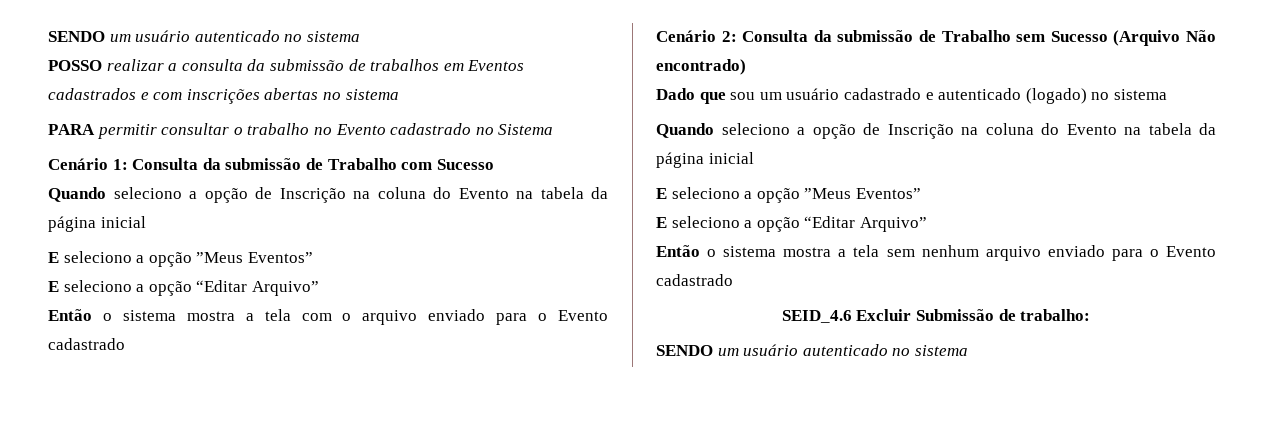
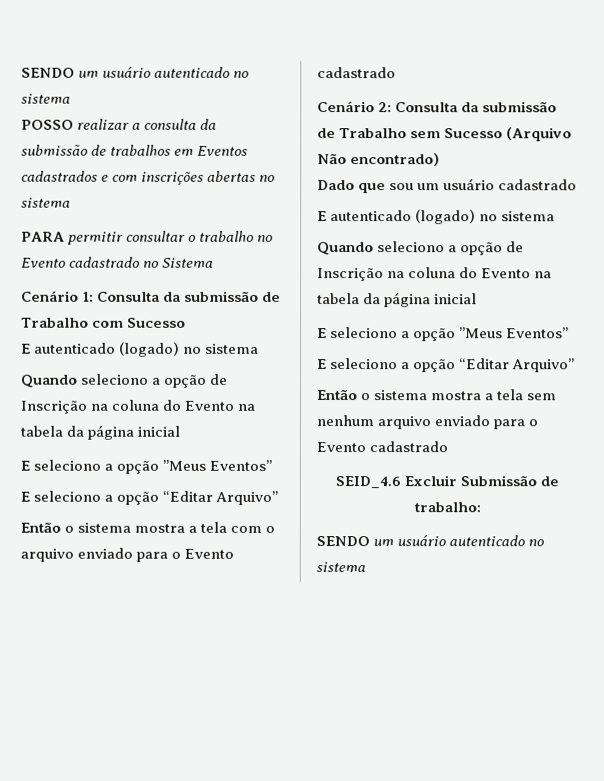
(494, 164) none -> [21,341,260,357] // E autenticado (logado) no sistema
[925,92,934,100] e -> [317,211,327,222] // E

